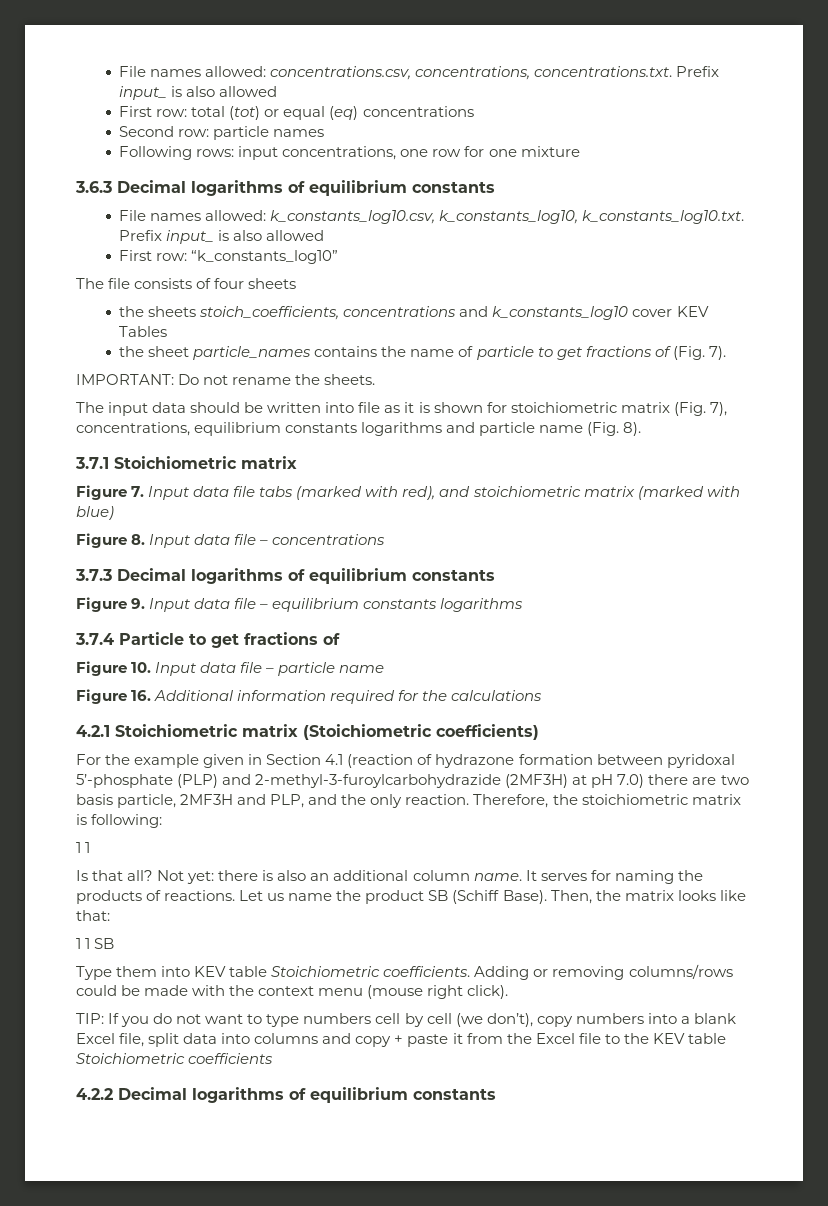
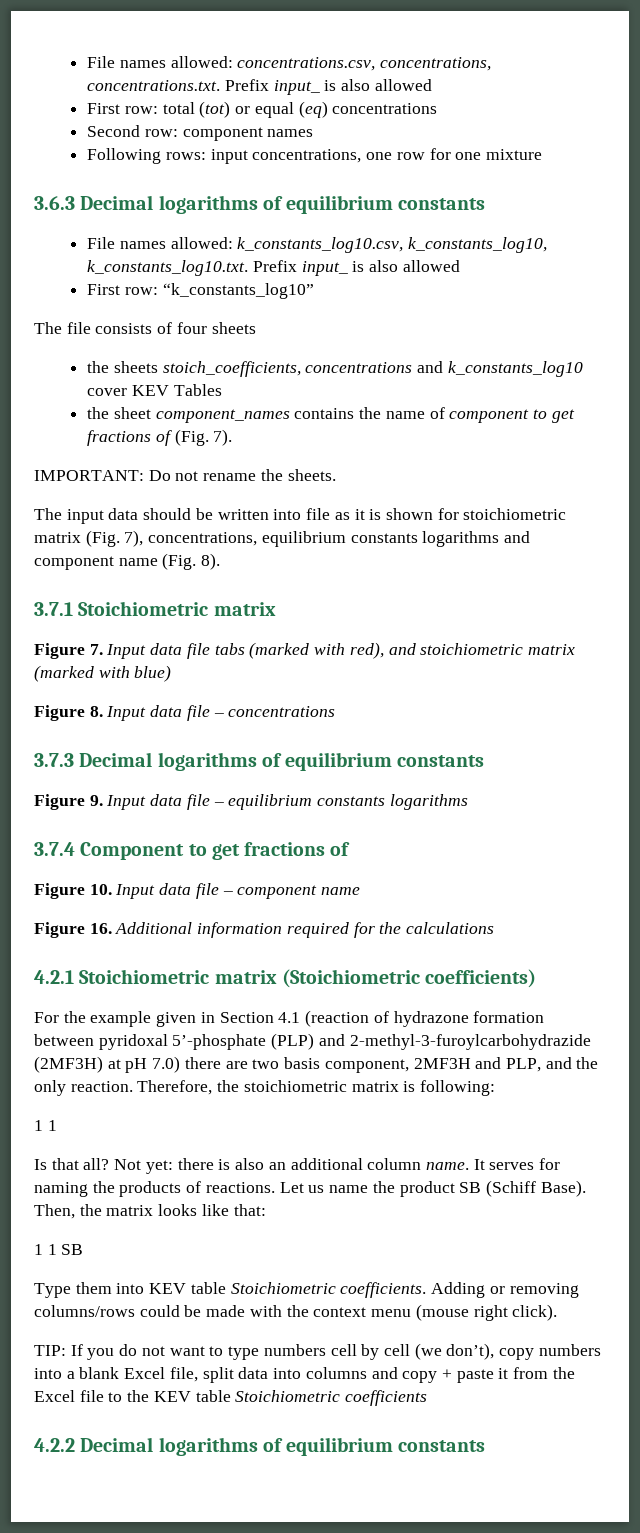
[213,126,270,140] particle -> [182,127,263,141] component
[193,346,312,360] particle_names -> [155,409,290,423] component_names
[476,346,534,360] particle -> [449,409,530,423] component
[479,422,536,436] particle -> [34,556,114,570] component
[119,632,184,645] Particle -> [80,842,185,860] Component
[278,662,336,676] particle -> [237,885,318,899] component
[117,794,177,808] particle, -> [324,1059,409,1073] component,

